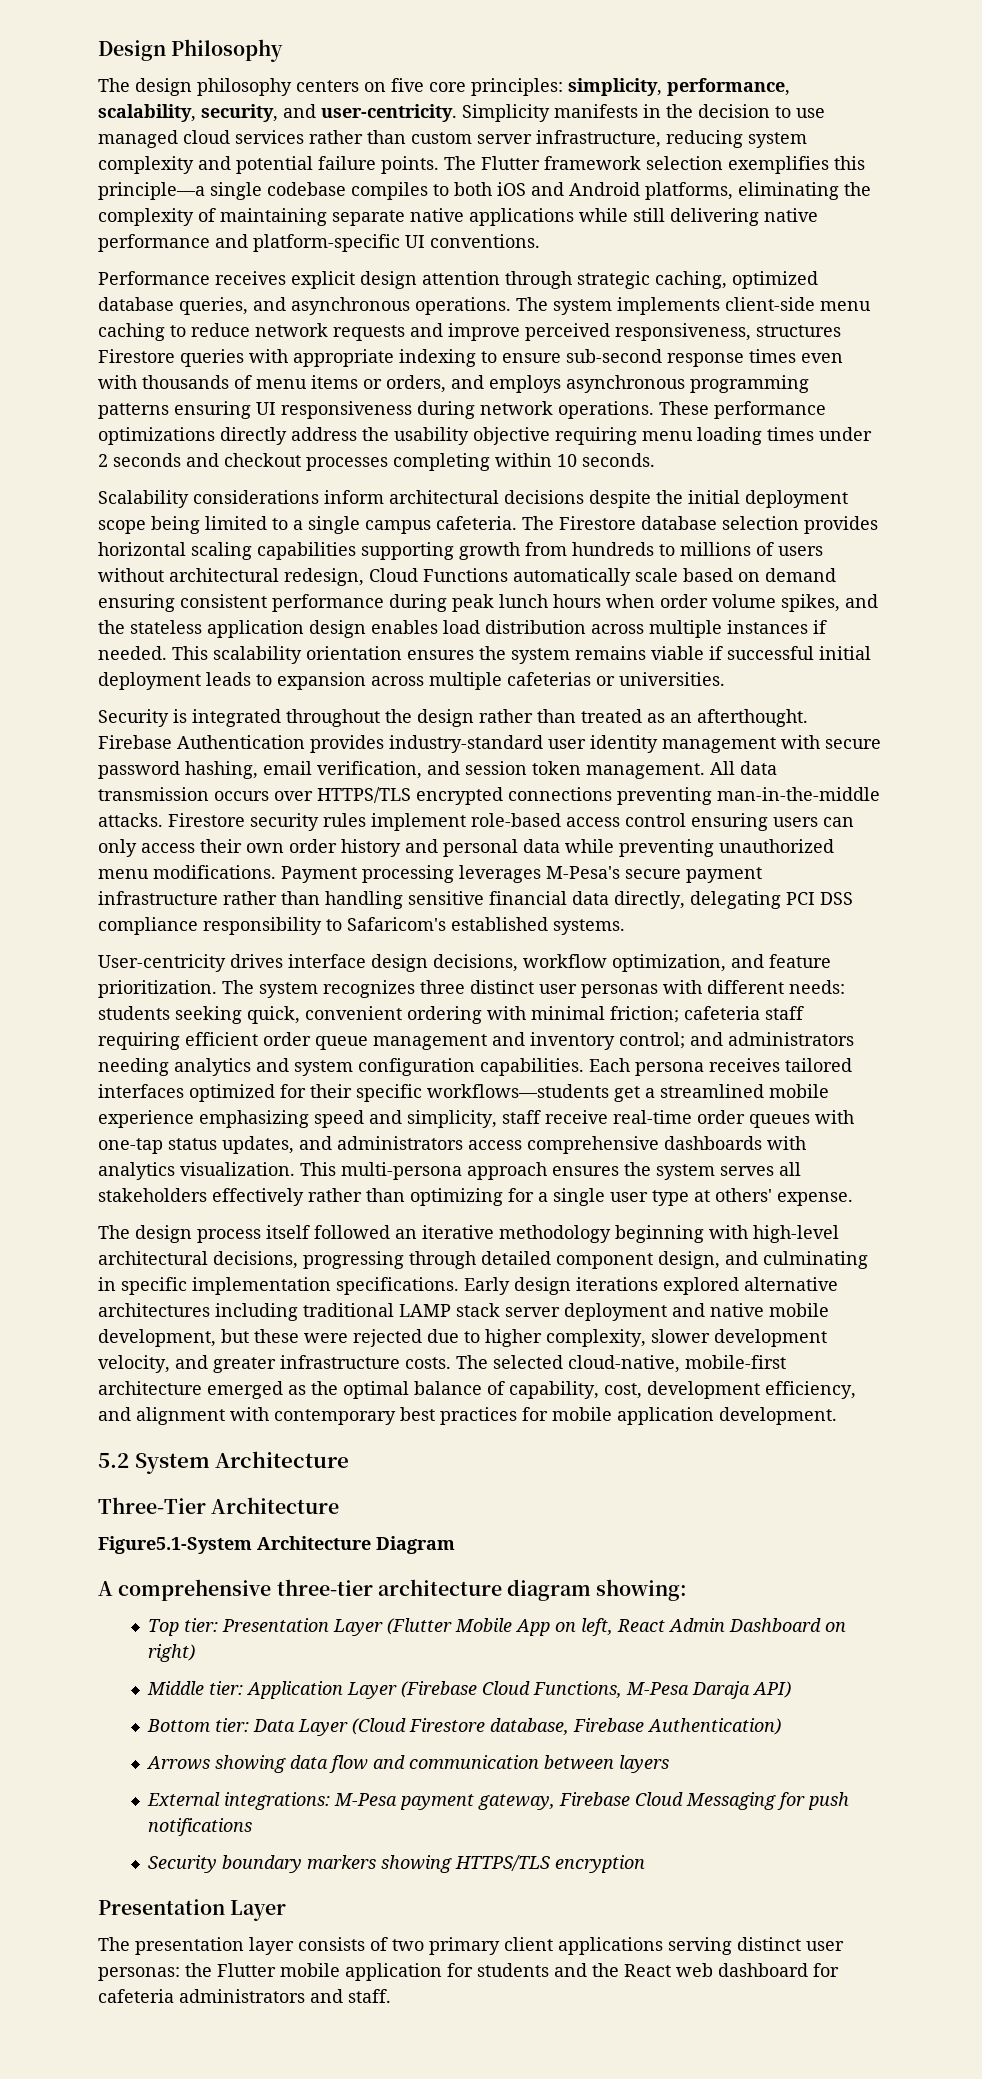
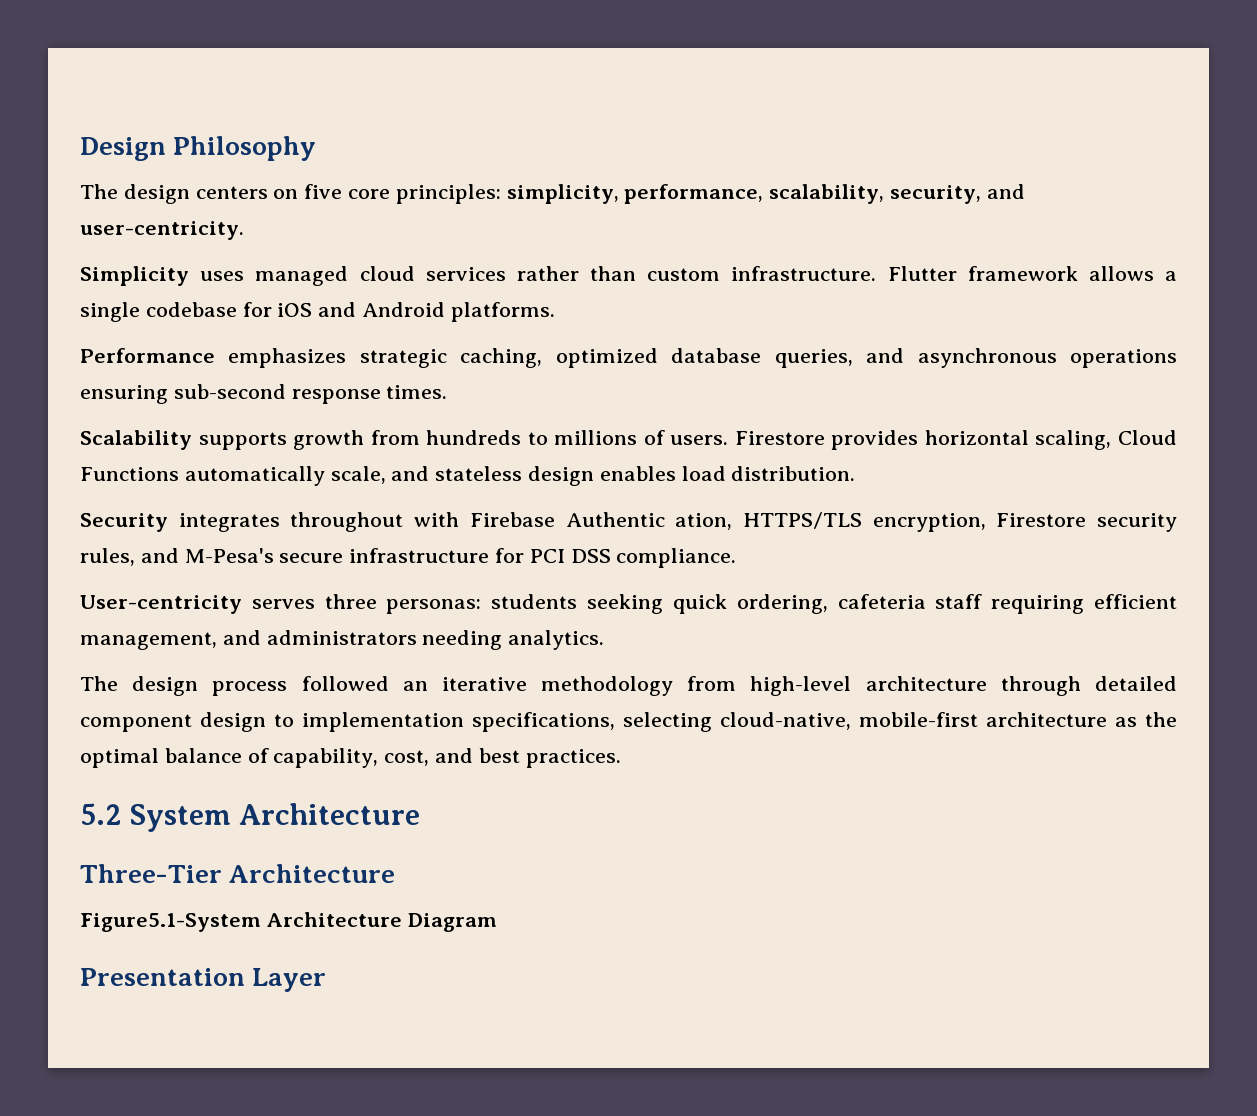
[197,78,292,96] philosophy -> (190, 194) none
[462,104,825,122] Simplicity manifests in the decision to use -> [80,266,245,286] // Simplicity uses
[477,130,807,148] [98,156,865,174] [98,182,871,200] [98,208,818,226] [98,234,540,252] [98,271,572,289] server infrastructure, reducing system complexity and potential failure points. The Flutter framework selection exemplifies this principle—a single codebase compiles to both iOS and Android platforms, eliminating the complexity of maintaining separate native applications while still delivering native performance and platform-specific UI conventions. // Performance receives explicit design attention through -> [731,266,1177,281] [80,302,555,322] [80,348,347,368] infrastructure. Flutter framework allows a single codebase for iOS and Android platforms. // Performance emphasizes
[415,297,871,315] [98,323,841,341] [98,349,843,367] [98,375,809,393] [98,401,826,419] [98,427,872,445] [98,453,655,471] [98,490,848,508] [98,516,878,534] [98,542,454,560] operations. The system implements client-side menu caching to reduce network requests and improve perceived responsiveness, structures Firestore queries with appropriate indexing to ensure sub-second response times even with thousands of menu items or orders, and employs asynchronous programming patterns ensuring UI responsiveness during network operations. These performance optimizations directly address the usability objective requiring menu loading times under 2 seconds and checkout processes completing within 10 seconds. // Scalability considerations inform architectural decisions despite the initial deployment scope being limited to a single campus cafeteria. The Firestore database selection provides horizontal scaling capabilities supporting -> [1070,349,1177,368] [80,384,448,404] [80,430,287,450] operations ensuring sub-second response times. // Scalability supports
[778,546,823,556] [98,568,836,586] [98,594,878,612] [98,620,827,638] [98,646,871,664] [98,672,725,690] [98,709,808,727] [98,735,881,753] [98,761,777,779] [98,787,880,805] [98,813,854,831] [98,839,834,857] [98,865,762,883] [98,891,853,909] [98,917,625,935] [98,954,831,972] [98,980,845,998] [98,1006,804,1024] [98,1032,854,1050] [98,1058,852,1076] [98,1084,829,1102] [98,1110,854,1128] [98,1136,806,1154] [98,1162,801,1180] [98,1188,853,1206] users without architectural redesign, Cloud Functions automatically scale based on demand ensuring consistent performance during peak lunch hours when order volume spikes, and the stateless application design enables load distribution across multiple instances if needed. This scalability orientation ensures the system remains viable if successful initial deployment leads to expansion across multiple cafeterias or universities. // Security is integrated throughout the design rather than treated as an afterthought. Firebase Authentication provides industry-standard user identity management with secure password hashing, email verification, and session token management. All data transmission occurs over HTTPS/TLS encrypted connections preventing man-in-the-middle attacks. Firestore security rules implement role-based access control ensuring users can only access their own order history and personal data while preventing unauthorized menu modifications. Payment processing leverages M-Pesa's secure payment infrastructure rather than handling sensitive financial data directly, delegating PCI DSS compliance responsibility to Safaricom's established systems. // User-centricity drives interface design decisions, workflow optimization, and feature prioritization. The system recognizes three distinct user personas with different needs: students seeking quick, convenient ordering with minimal friction; cafeteria staff requiring efficient order queue management and inventory control; and administrators needing analytics and system configuration capabilities. Each persona receives tailored interfaces optimized for their specific workflows—students get a streamlined mobile experience emphasizing speed and simplicity, staff receive real-time order queues with one-tap status updates, and administrators access comprehensive dashboards with analytics visualization. This multi-persona approach ensures the system serves all stakeholders effectively rather than optimizing for a single user type at others' expense. -> [670,430,1177,450] [80,466,856,486] [80,512,1178,532] [80,548,737,568] [80,594,1178,614] [80,630,605,650] users. Firestore provides horizontal scaling, Cloud Functions automatically scale, and stateless design enables load distribution. // Security integrates throughout with Firebase Authentic ation, HTTPS/TLS encryption, Firestore security rules, and M-Pesa's secure infrastructure for PCI DSS compliance. // User-centricity serves three personas: students seeking quick ordering, cafeteria staff requiring efficient management, and administrators needing analytics.
[266,1225,310,1239] itself -> (288, 688) none
[615,1225,839,1243] [98,1251,868,1269] [98,1277,838,1295] [98,1303,829,1321] [98,1329,827,1347] [98,1355,563,1373] beginning with high-level architectural decisions, progressing through detailed component design, and culminating in specific implementation specifications. Early design iterations explored alternative architectures including traditional LAMP stack server deployment and native mobile development, but these were rejected due to higher complexity, slower development velocity, and greater infrastructure costs. The selected -> [687,676,1177,696] [80,712,712,732] from high-level architecture through detailed component design to implementation specifications, selecting
[207,1381,283,1399] emerged -> (1107, 719) none
[647,1381,856,1399] [98,1407,837,1425] development efficiency, and alignment with contemporary best practices for mobile application development. -> [435,748,621,768] and best practices.
[98,1579,688,1601] [148,1618,847,1636] [148,1644,196,1662] [147,1681,792,1699] [147,1718,782,1736] [146,1755,670,1773] [147,1792,850,1810] [148,1818,253,1836] [148,1855,646,1873] [98,1899,287,1921] [98,1937,844,1955] [98,1963,839,1981] [98,1989,391,2003] A comprehensive three-tier architecture diagram showing: // Top tier: Presentation Layer (Flutter Mobile App on left, React Admin Dashboard on right) // Middle tier: Application Layer (Firebase Cloud Functions, M-Pesa Daraja API) // Bottom tier: Data Layer (Cloud Firestore database, Firebase Authentication) // Arrows showing data flow and communication between layers // External integrations: M-Pesa payment gateway, Firebase Cloud Messaging for push notifications // Security boundary markers showing HTTPS/TLS encryption // Presentation Layer // The presentation layer consists of two primary client applications serving distinct user personas: the Flutter mobile application for students and the React web dashboard for cafeteria administrators and staff. -> [80,968,327,992] Presentation Layer

